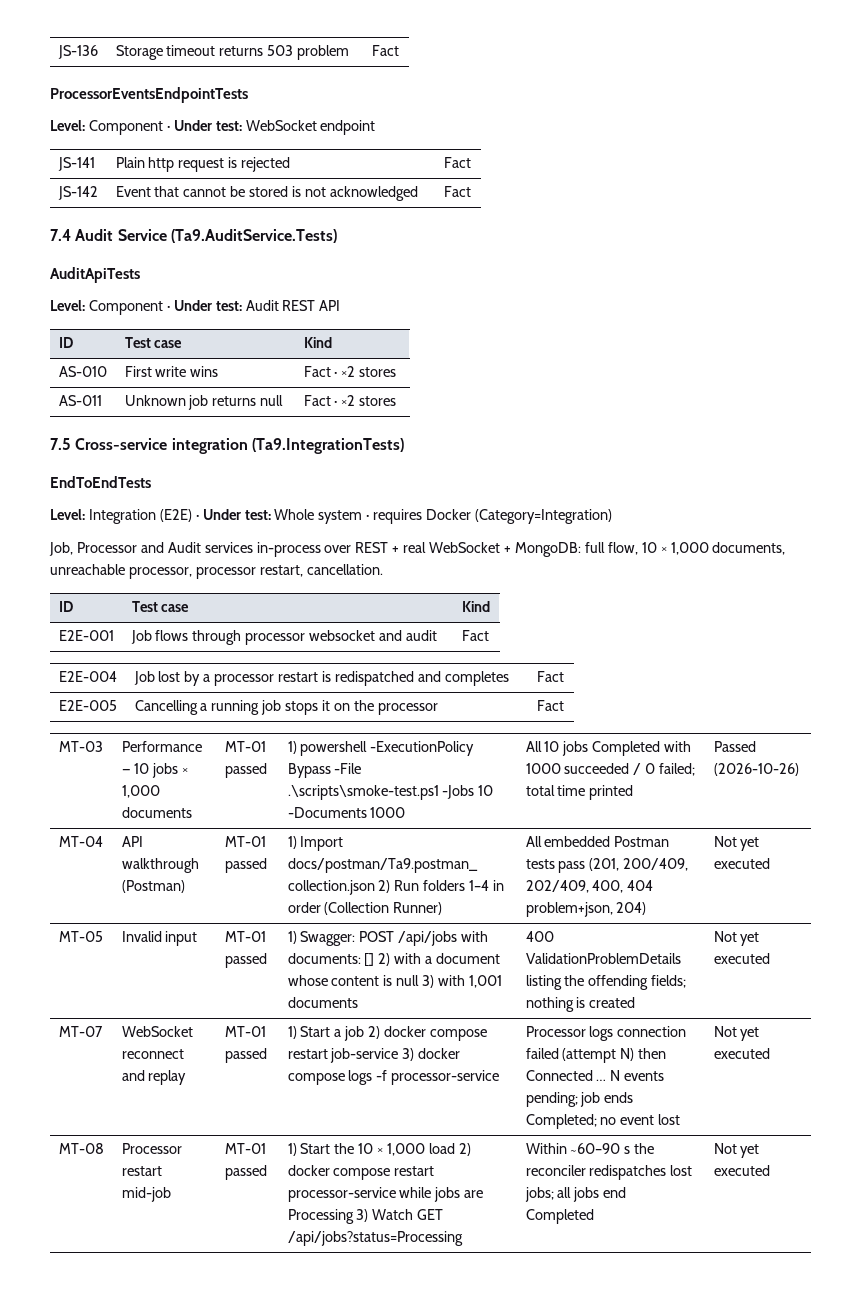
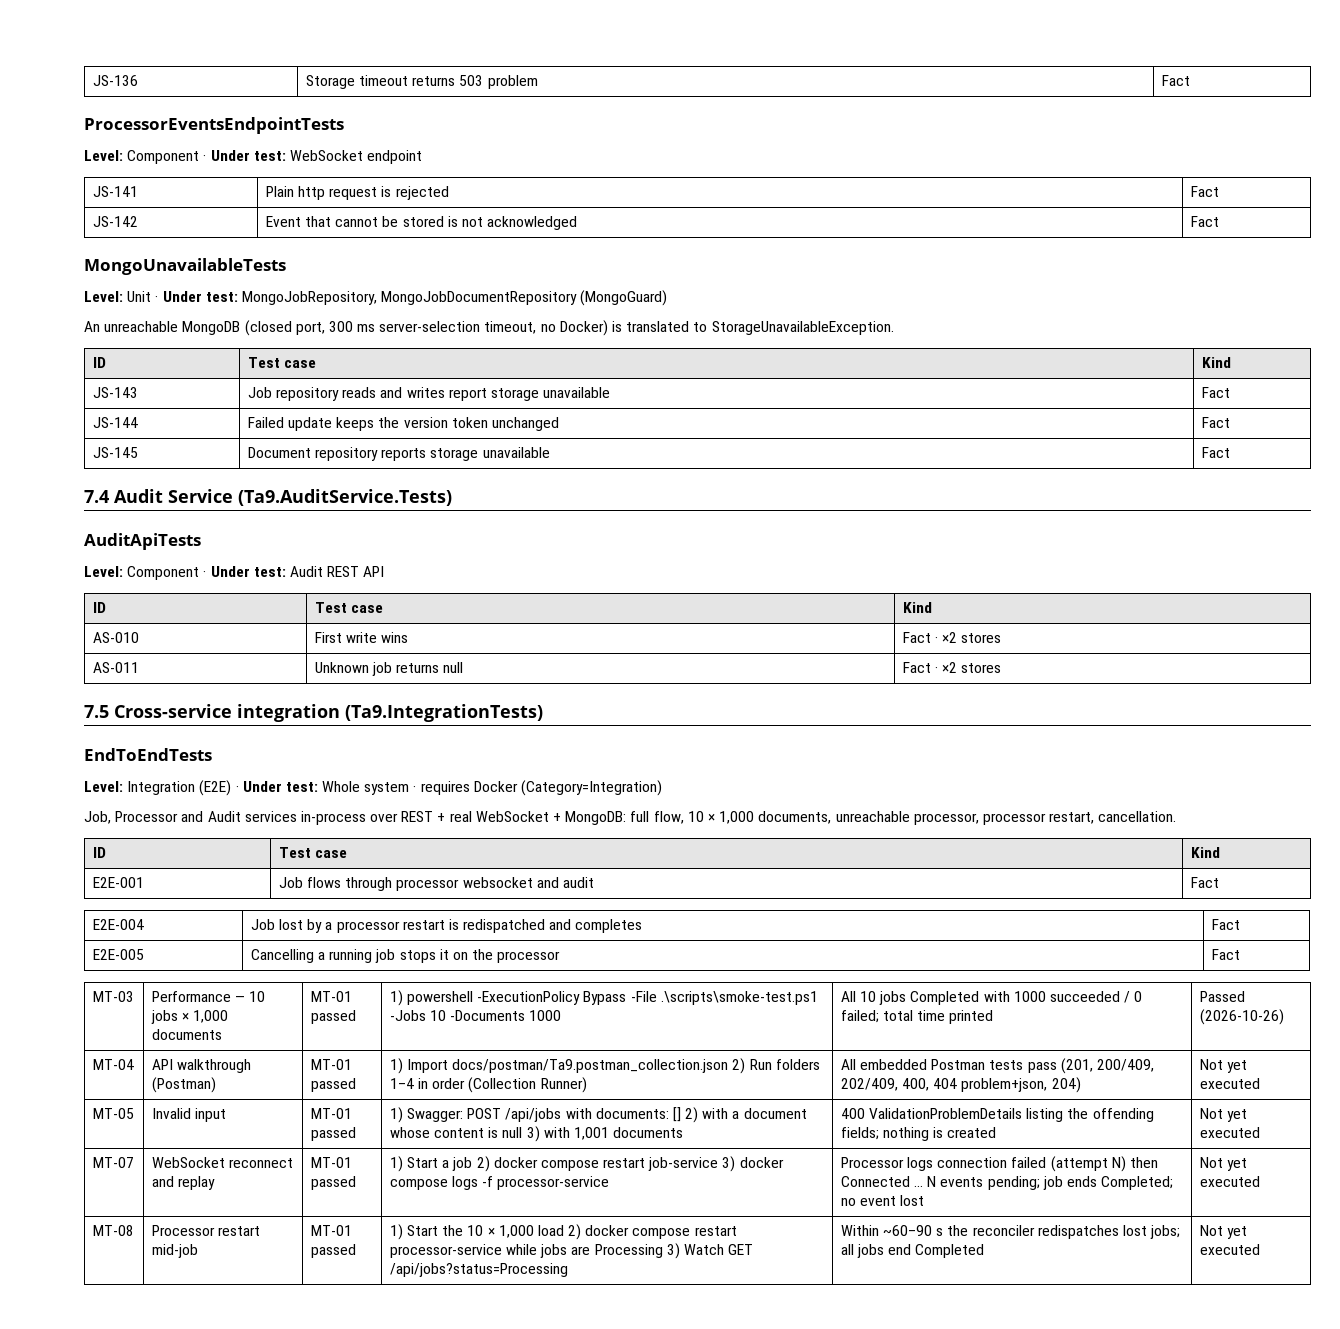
(471, 191) none -> [84,258,286,275] [84,290,668,306] [84,320,894,336] [92,357,106,368] [247,357,316,368] [1201,357,1231,368] [92,387,138,398] [247,387,611,401] [1201,387,1230,398] [92,417,138,428] [247,417,559,431] [1201,417,1230,428] [92,447,138,458] [247,447,550,461] [1201,447,1230,458] // MongoUnavailableTests // Level: Unit · Under test: MongoJobRepository, MongoJobDocumentRepository (MongoGuard) // An unreachable MongoDB (closed port, 300 ms server-selection timeout, no Docker) is translated to StorageUnavailableException. // ID | Test case | Kind // JS-143 | Job repository reads and writes report storage unavailable | Fact // JS-144 | Failed update keeps the version token unchanged | Fact // JS-145 | Document repository reports storage unavailable | Fact

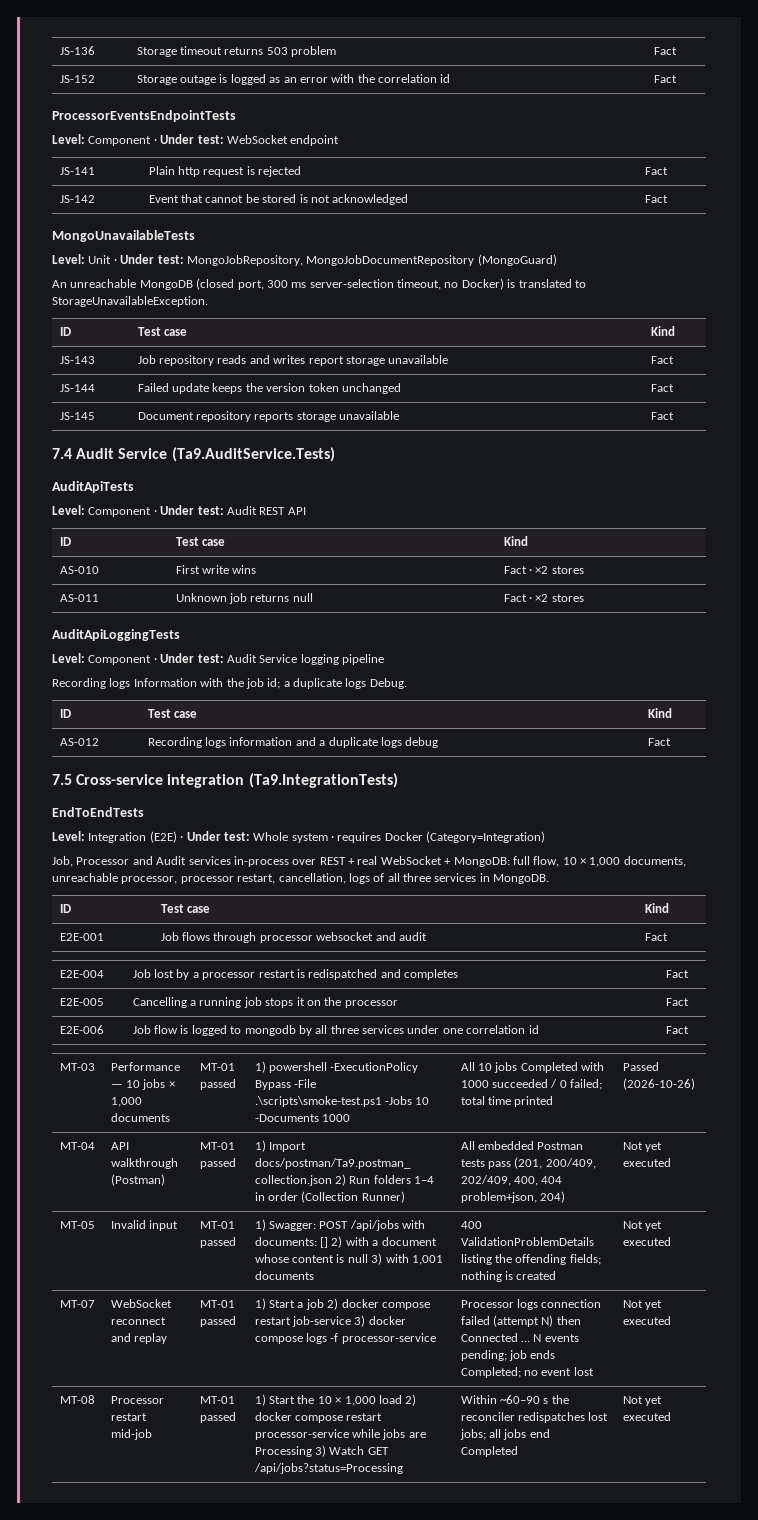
(1190, 80) none -> [59,75,95,83] [136,74,451,85] [653,75,677,83] // JS-152 | Storage outage is logged as an error with the correlation id | Fact
(1002, 668) none -> [52,629,180,641] [52,653,384,665] [52,678,407,689] [59,709,71,718] [147,709,198,718] [647,708,672,718] [59,738,99,746] [147,737,439,748] [647,738,671,746] // AuditApiLoggingTests // Level: Component · Under test: Audit Service logging pipeline // Recording logs Information with the job id; a duplicate logs Debug. // ID | Test case | Kind // AS-012 | Recording logs information and a duplicate logs debug | Fact
[1098,811,1177,822] cancellation. -> [278,873,550,884] cancellation, logs of all three services in MongoDB.
(1240, 954) none -> [59,1025,104,1034] [132,1025,539,1036] [665,1026,689,1034] // E2E-006 | Job flow is logged to mongodb by all three services under one correlation id | Fact

